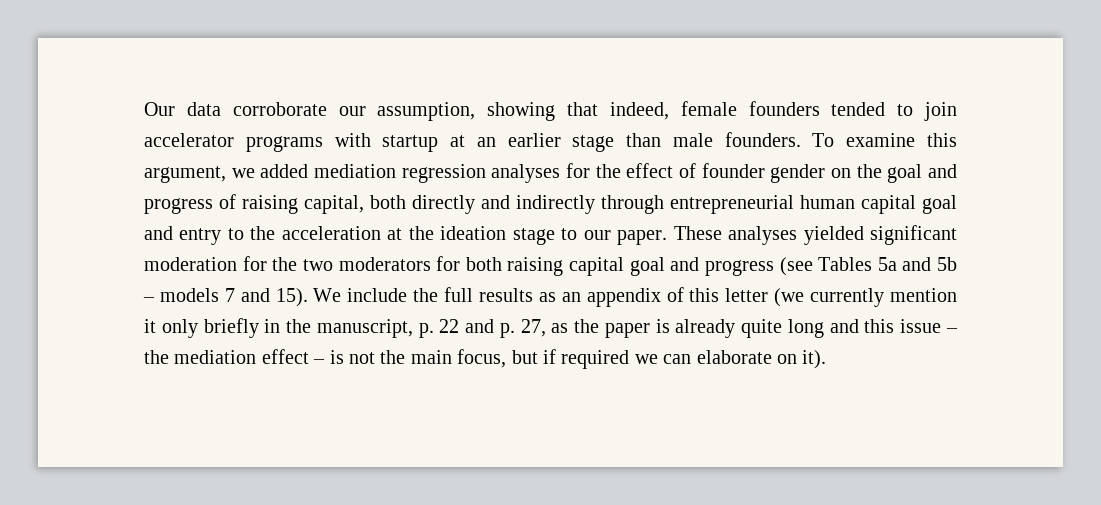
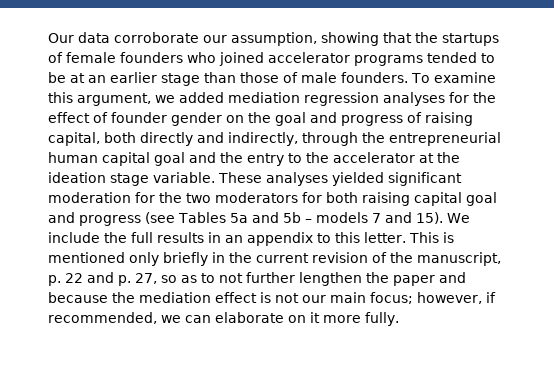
[609,101,958,121] [144,133,439,152] indeed, female founders tended to join accelerator programs with startup -> [415,32,499,46] [48,52,495,66] [48,72,66,83] the startups of female founders who joined accelerator programs tended to be
(662, 140) none -> [240,72,298,83] those of
[516,195,664,214] indirectly through -> [228,132,385,146] indirectly, through the
(173, 233) none -> [220,152,243,163] the
[281,226,381,240] acceleration -> [333,152,415,163] accelerator
[561,228,668,245] to our paper. -> [153,172,215,183] variable.
[538,292,556,302] as -> [208,232,221,243] in
[666,287,958,307] [144,318,281,338] of this letter (we currently mention it only briefly in -> [317,232,454,243] [48,252,387,266] to this letter. This is mentioned only briefly in the current revision of
[551,319,959,338] as the paper is already quite long and this issue – -> [161,272,466,286] [48,292,108,303] so as to not further lengthen the paper and because
[313,359,326,364] – -> (257, 297) none
[380,349,630,369] the main focus, but if required -> [302,292,496,304] [48,312,157,324] our main focus; however, if recommended,
[802,350,827,369] it). -> [310,312,399,326] it more fully.

